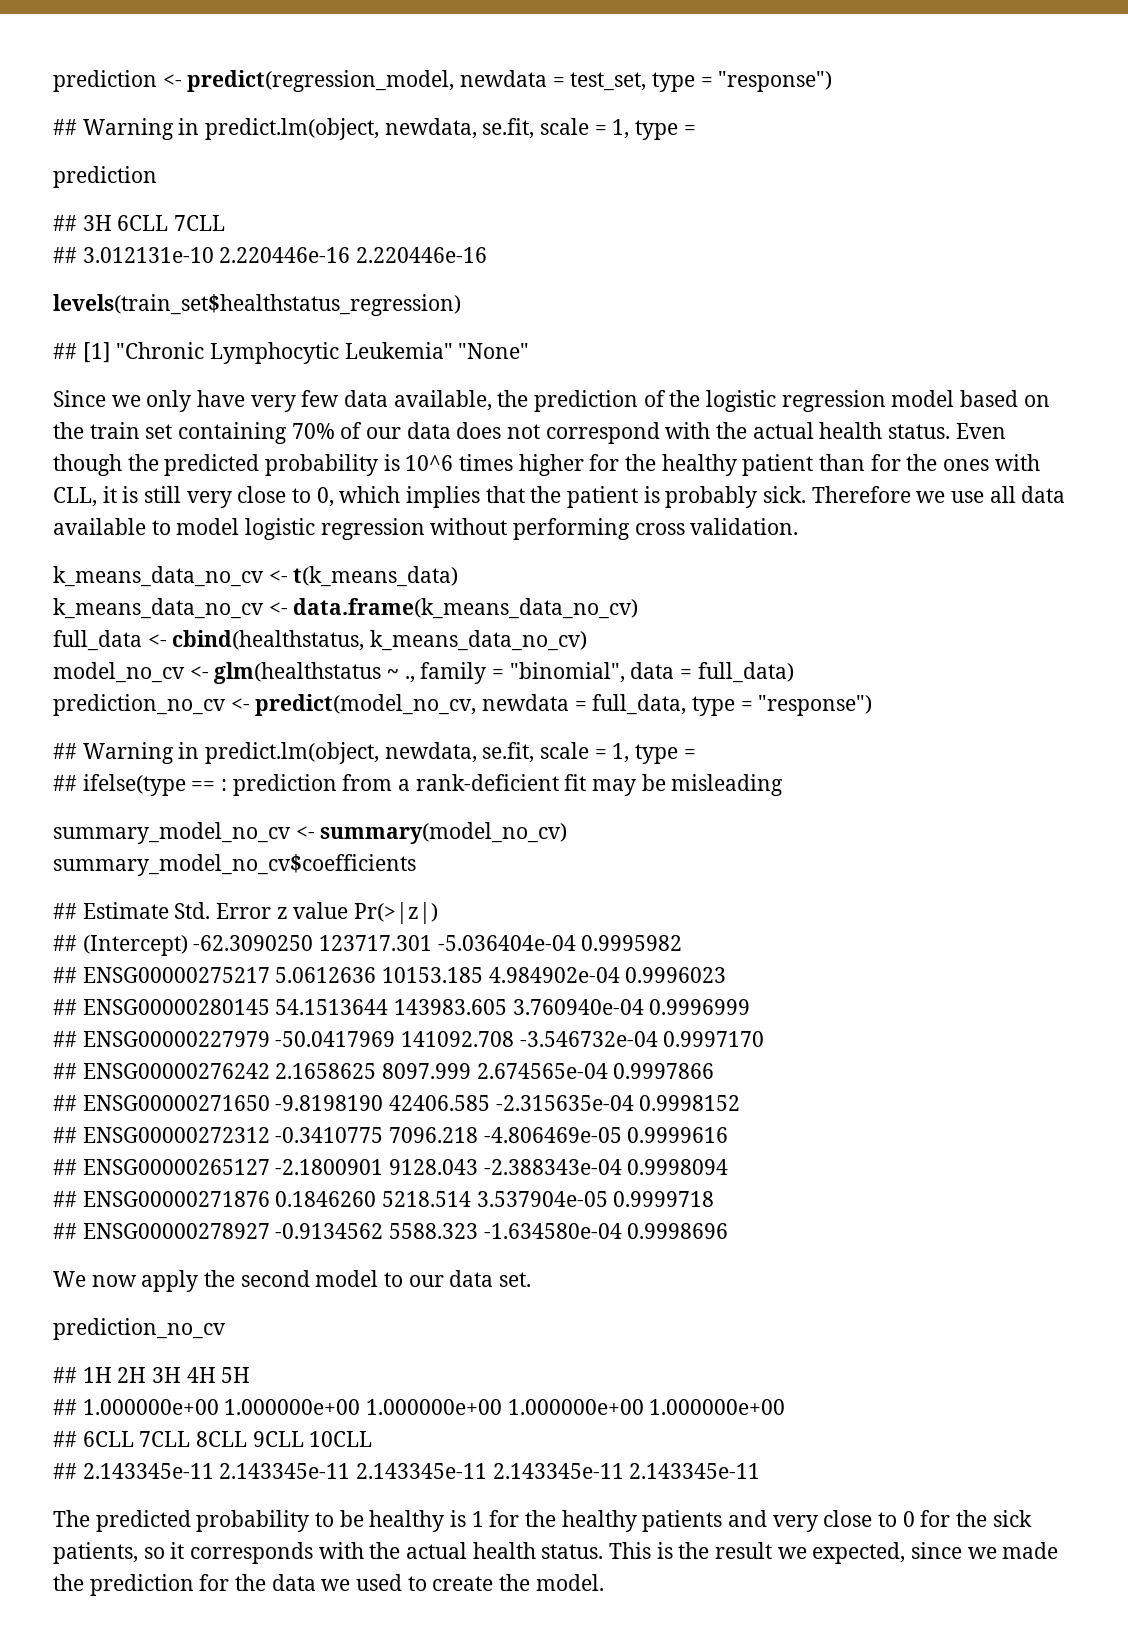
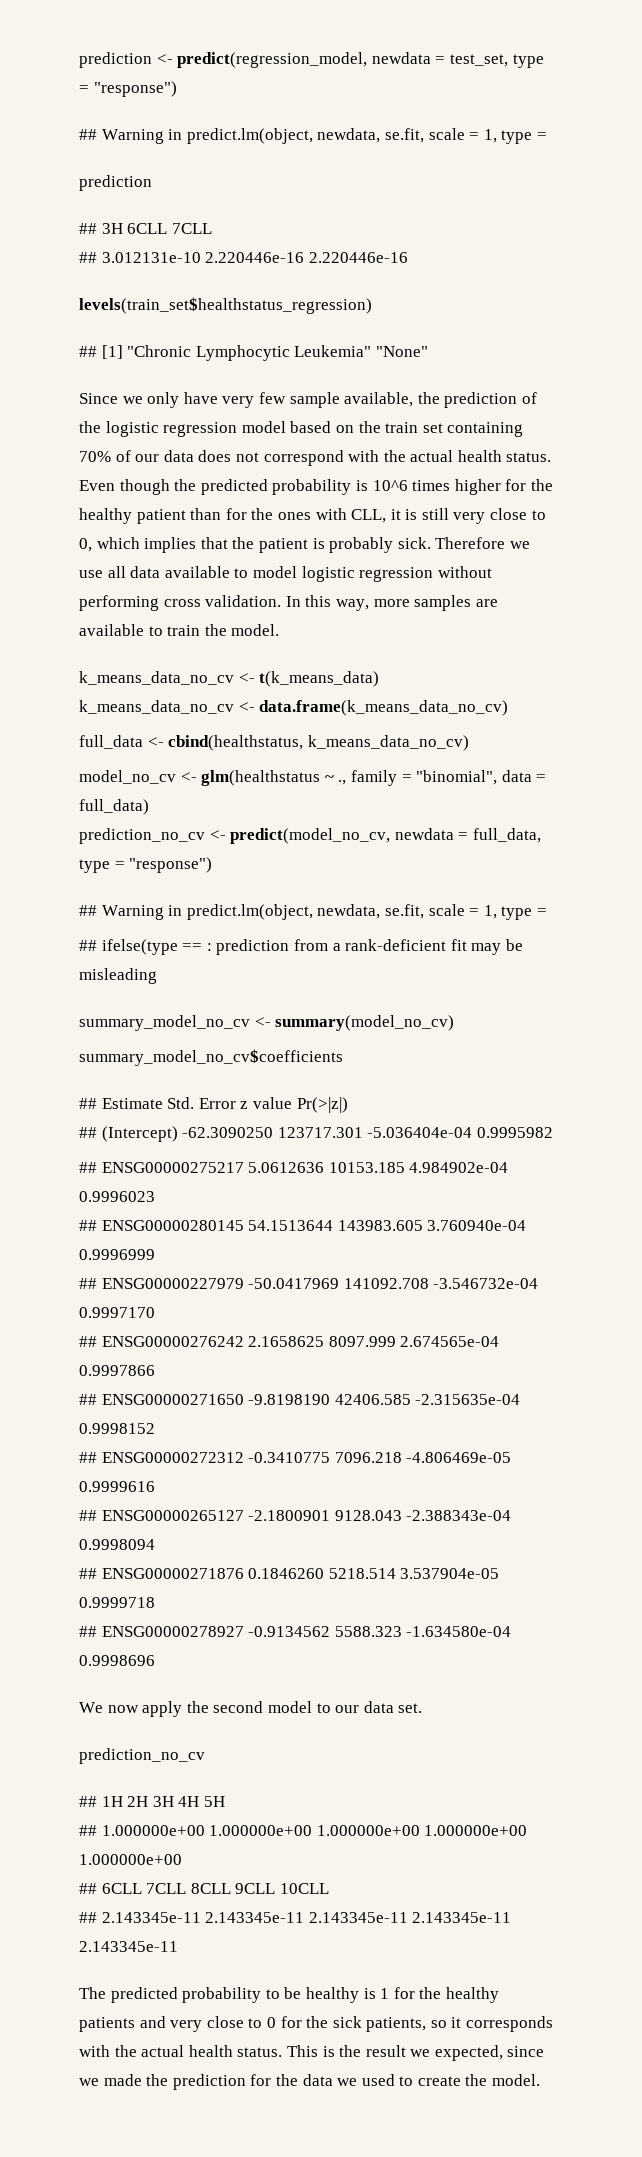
[344,390,389,407] data -> [289,392,340,408] sample
(799, 526) none -> [285,595,498,611] [79,624,280,636] In this way, more samples are available to train the model.

